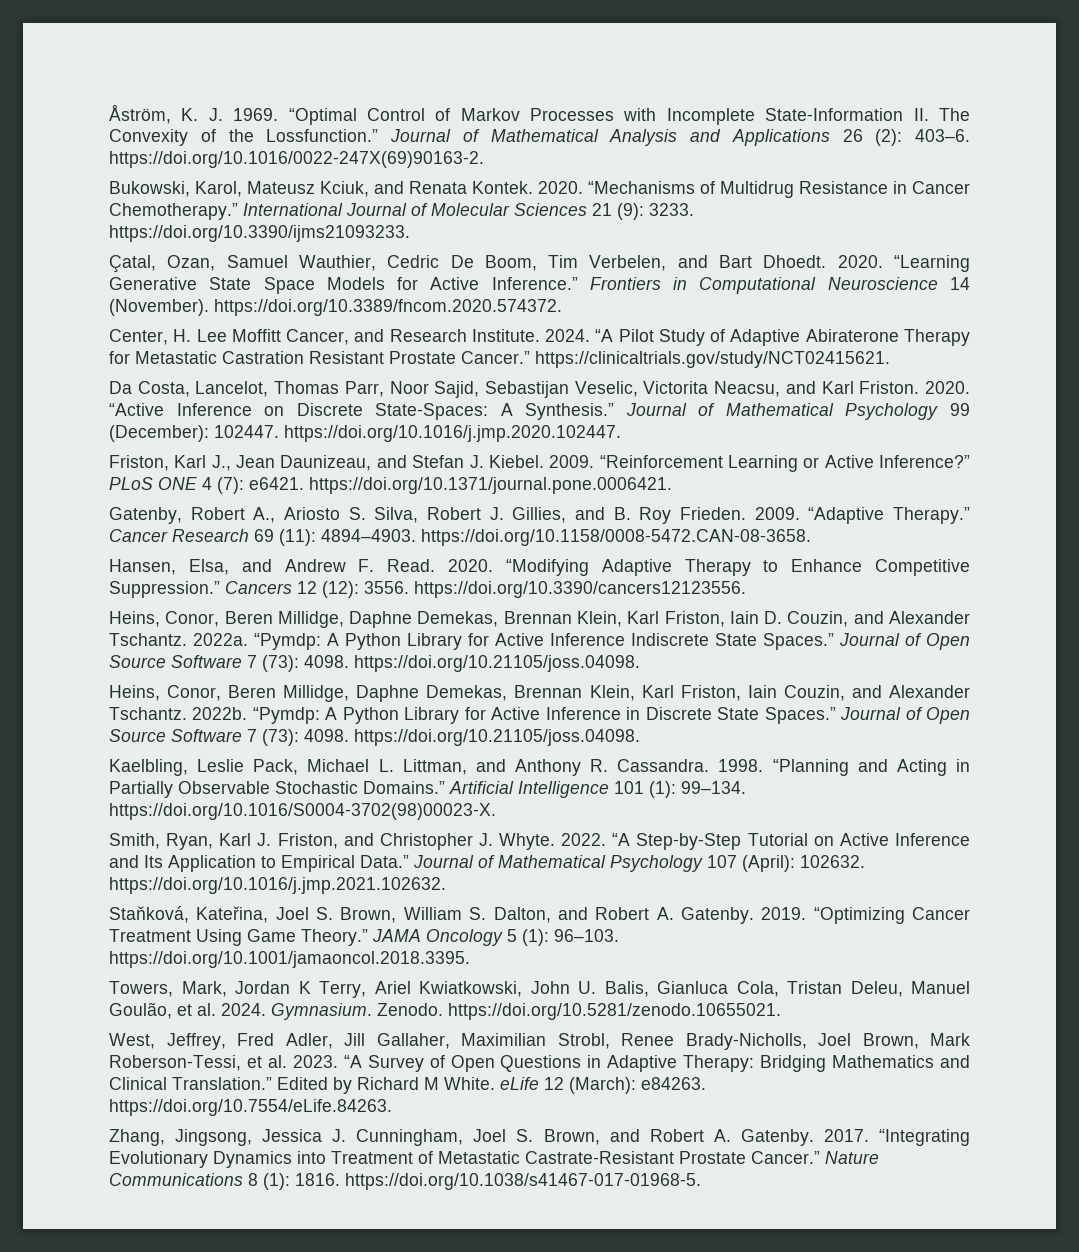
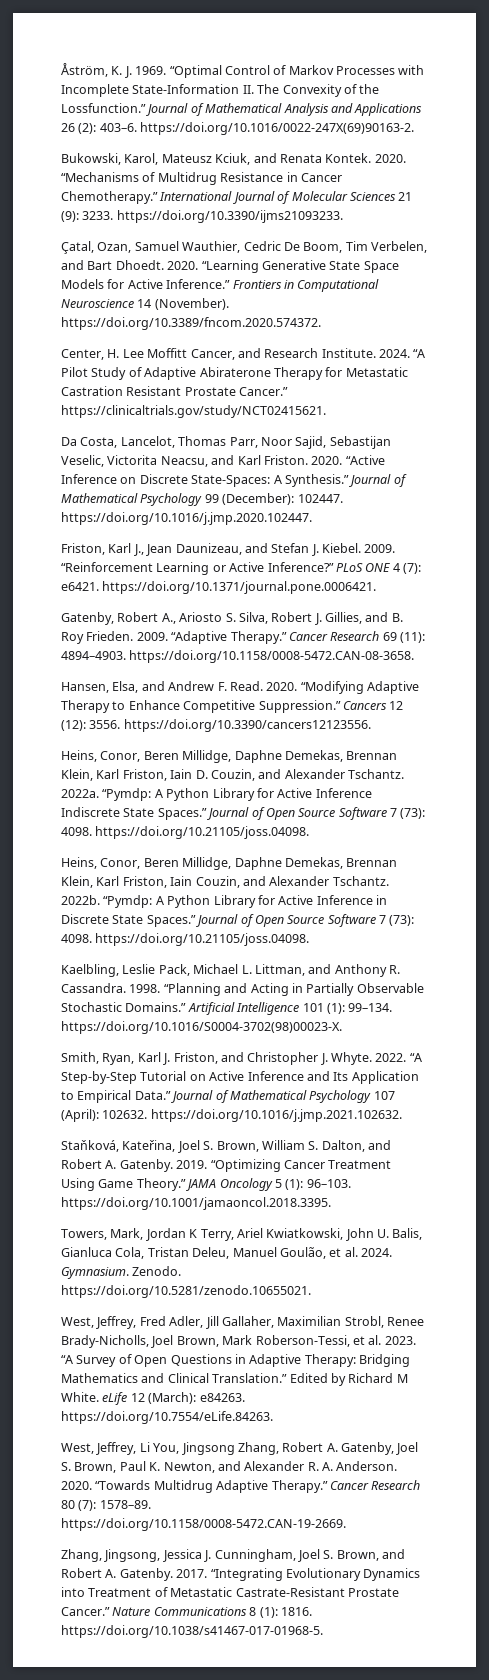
(392, 1107) none -> [61,1442,419,1455] [61,1461,398,1473] [61,1480,421,1493] [61,1500,151,1511] [61,1518,346,1531] // West, Jeffrey, Li You, Jingsong Zhang, Robert A. Gatenby, Joel S. Brown, Paul K. Newton, and Alexander R. A. Anderson. 2020. “Towards Multidrug Adaptive Therapy.” Cancer Research 80 (7): 1578–89. https://doi.org/10.1158/0008-5472.CAN-19-2669.

